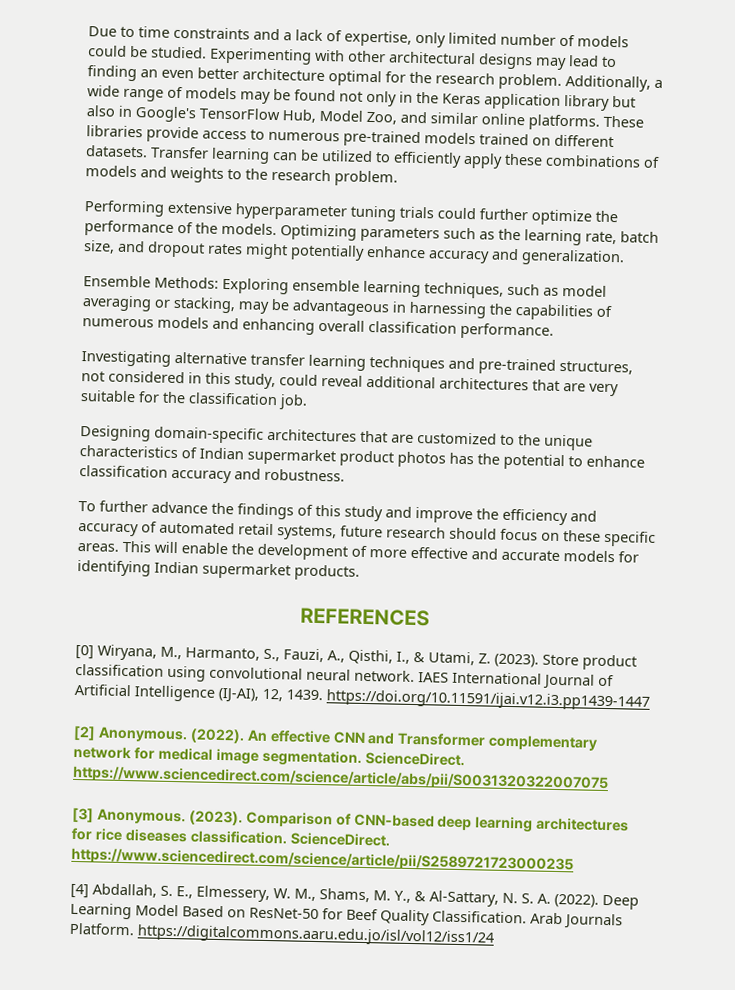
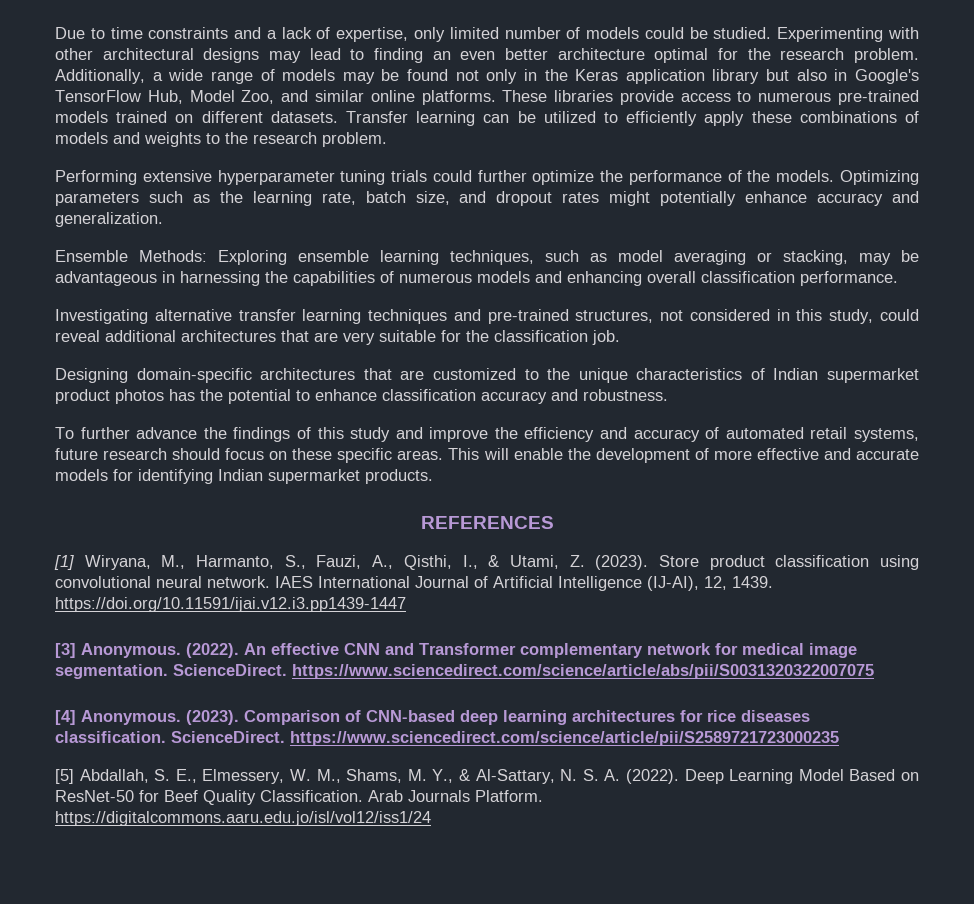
[75,644,94,660] [0] -> [54,555,74,570] [1]
[73,725,96,741] [2] -> [55,643,76,658] [3]
[72,807,94,823] [3] -> [55,710,76,725] [4]
[70,883,89,899] [4] -> [55,769,74,784] [5]

